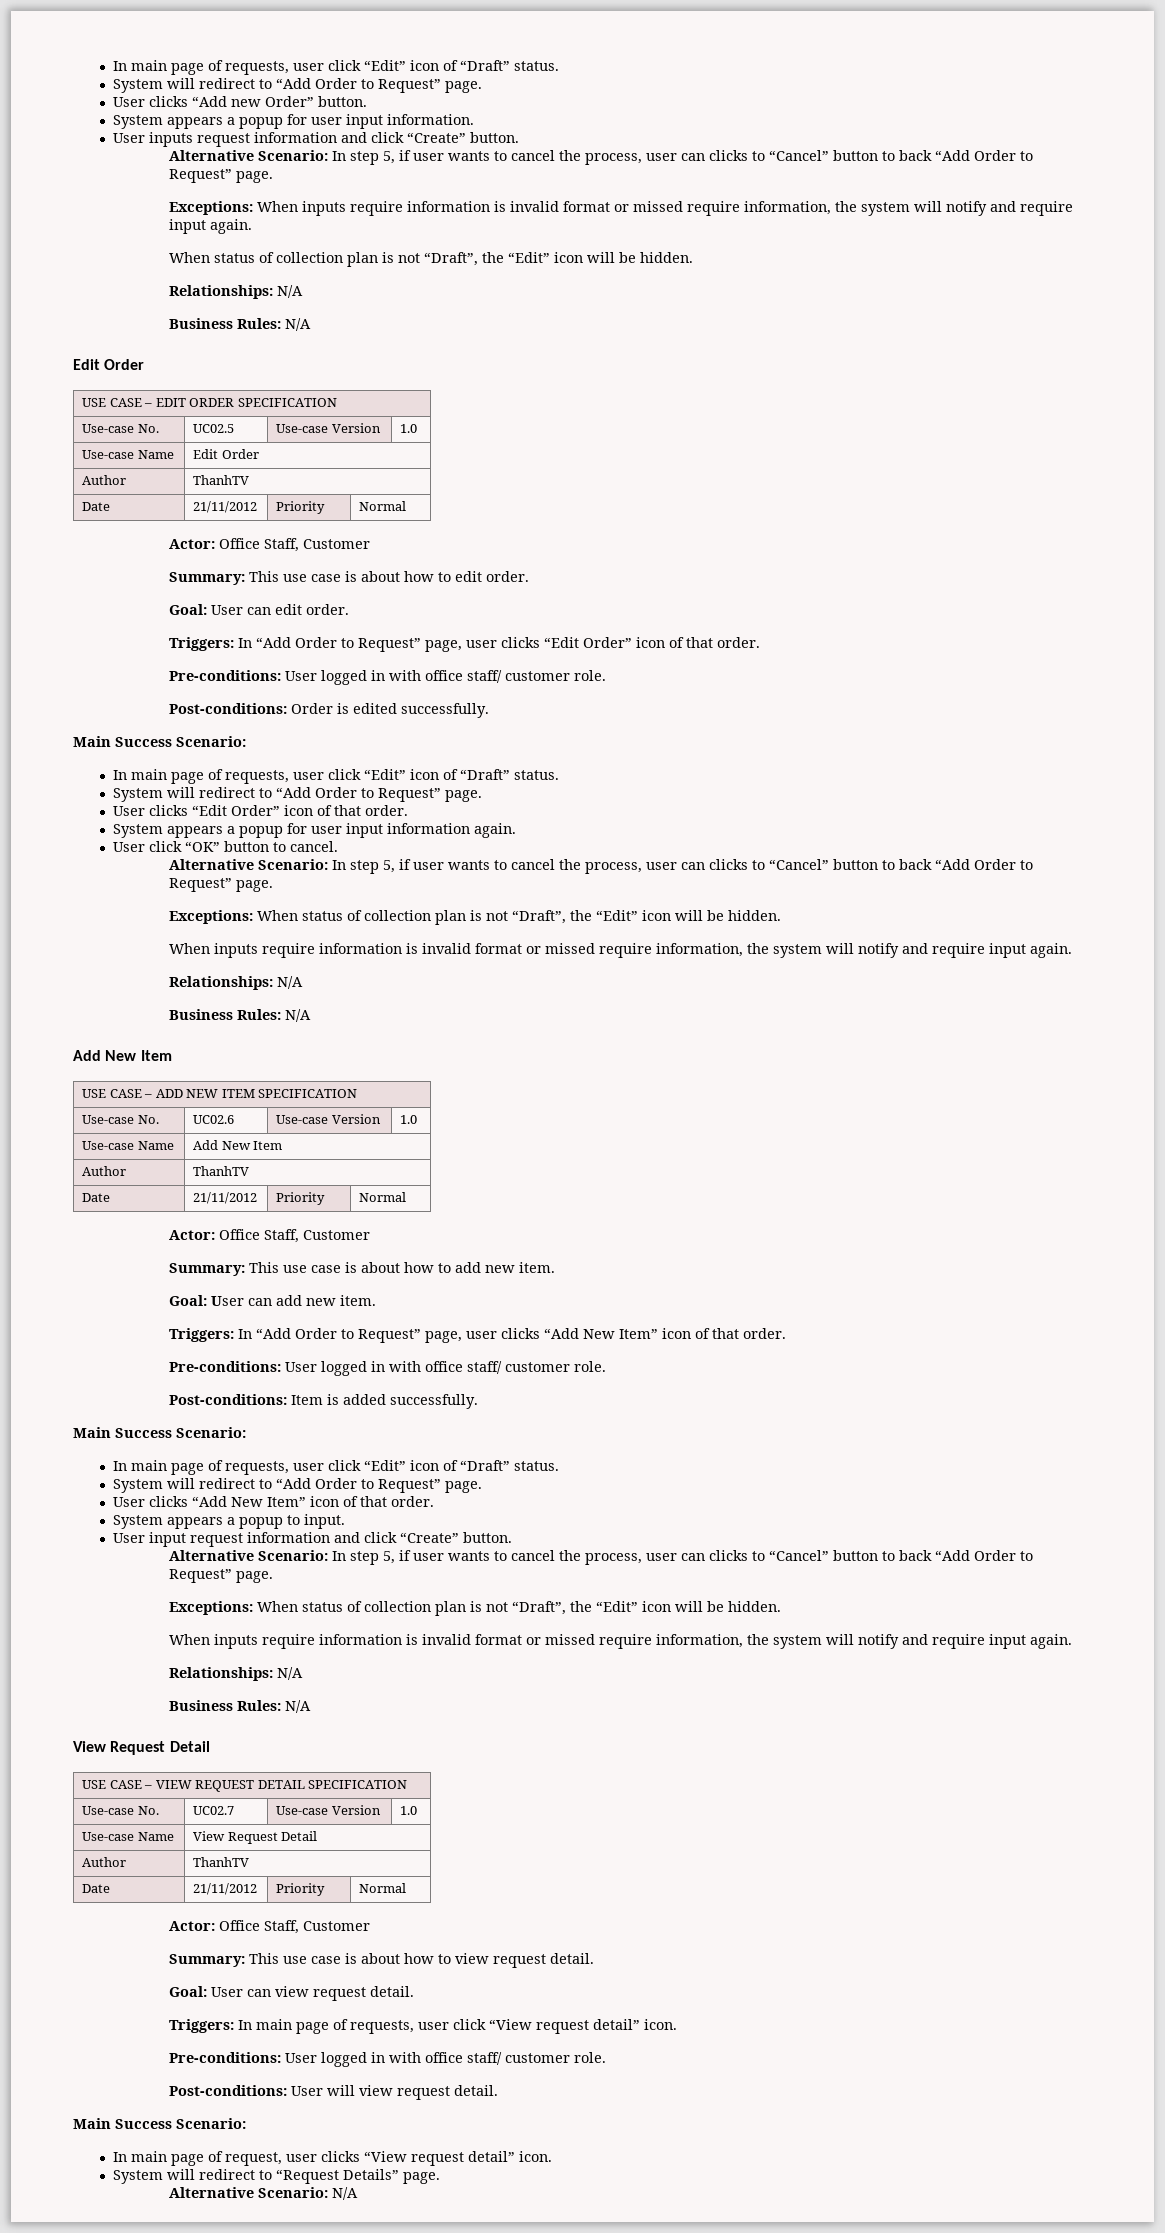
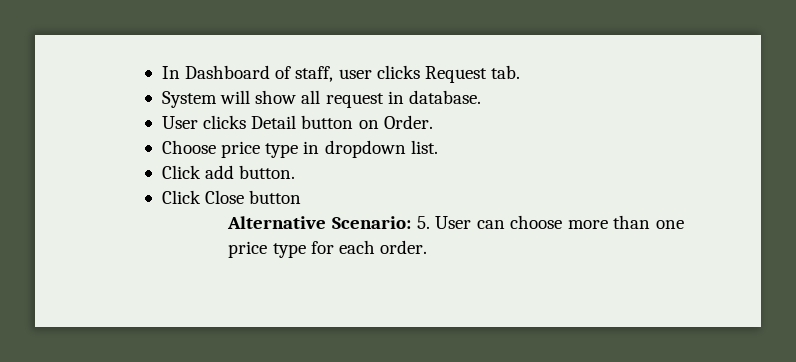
[113,60,560,75] [113,78,483,93] [113,96,368,107] [113,114,475,129] [113,132,520,147] [169,150,1034,165] [169,169,274,183] [169,201,1074,216] [169,219,253,234] [169,252,694,267] [169,285,304,299] [169,318,312,331] [73,359,145,370] [82,398,337,407] [82,424,159,433] [193,424,235,433] [276,423,381,433] [400,424,418,433] [82,450,174,459] [193,449,259,459] [82,475,127,485] [193,475,250,485] [82,502,111,511] [193,501,258,513] [276,501,326,514] [359,501,407,511] [169,538,371,552] [169,571,530,585] [169,604,350,615] [169,637,761,652] [169,670,607,685] [169,703,490,718] [73,736,246,747] [113,769,560,784] [113,787,483,802] [113,805,409,816] [113,823,517,838] [113,841,339,852] [169,859,1034,874] [169,878,274,892] [169,910,782,925] [169,943,1073,958] [169,976,304,990] [169,1009,312,1022] [73,1050,172,1061] [82,1089,358,1098] [82,1115,159,1124] [193,1115,235,1124] [276,1114,381,1124] [400,1115,418,1124] [82,1141,174,1150] [193,1140,283,1150] [82,1166,127,1176] [193,1166,250,1176] [82,1193,111,1202] [193,1192,258,1204] [276,1192,326,1205] [359,1192,407,1202] [169,1229,371,1243] [169,1262,556,1276] [169,1295,377,1306] [169,1328,787,1343] [169,1361,607,1376] [169,1394,479,1409] [73,1427,246,1438] [113,1460,560,1475] [113,1478,483,1493] [113,1496,435,1507] [113,1514,346,1529] [113,1532,513,1547] [169,1550,1034,1565] [169,1569,274,1583] [169,1601,782,1616] [169,1634,1073,1649] [169,1667,304,1681] [169,1700,312,1713] [73,1741,210,1755] [82,1780,408,1792] [82,1806,159,1815] [193,1806,235,1815] [276,1805,381,1815] [400,1806,418,1815] [82,1832,174,1841] [193,1831,318,1844] [82,1857,127,1867] [193,1857,250,1867] [82,1884,111,1893] [193,1883,258,1895] [276,1883,326,1896] [359,1883,407,1893] [169,1920,371,1934] [169,1953,595,1968] [169,1986,415,2001] [169,2019,678,2034] [169,2052,607,2067] [169,2085,499,2100] [73,2118,246,2129] [113,2151,553,2166] [113,2169,441,2184] [169,2187,359,2200] In main page of requests, user click “Edit” icon of “Draft” status. // System will redirect to “Add Order to Request” page. // User clicks “Add new Order” button. // System appears a popup for user input information. // User inputs request information and click “Create” button. // Alternative Scenario: In step 5, if user wants to cancel the process, user can clicks to “Cancel” button to back “Add Order to Request” page. // Exceptions: When inputs require information is invalid format or missed require information, the system will notify and require input again. // When status of collection plan is not “Draft”, the “Edit” icon will be hidden. // Relationships: N/A // Business Rules: N/A // Edit Order // USE CASE – EDIT ORDER SPECIFICATION // Use-case No. | UC02.5 | Use-case Version | 1.0 // Use-case Name | Edit Order // Author | ThanhTV // Date | 21/11/2012 | Priority | Normal // Actor: Office Staff, Customer // Summary: This use case is about how to edit order. // Goal: User can edit order. // Triggers: In “Add Order to Request” page, user clicks “Edit Order” icon of that order. // Pre-conditions: User logged in with office staff/ customer role. // Post-conditions: Order is edited successfully. // Main Success Scenario: // In main page of requests, user click “Edit” icon of “Draft” status. // System will redirect to “Add Order to Request” page. // User clicks “Edit Order” icon of that order. // System appears a popup for user input information again. // User click “OK” button to cancel. // Alternative Scenario: In step 5, if user wants to cancel the process, user can clicks to “Cancel” button to back “Add Order to Request” page. // Exceptions: When status of collection plan is not “Draft”, the “Edit” icon will be hidden. // When inputs require information is invalid format or missed require information, the system will notify and require input again. // Relationships: N/A // Business Rules: N/A // Add New Item // USE CASE – ADD NEW ITEM SPECIFICATION // Use-case No. | UC02.6 | Use-case Version | 1.0 // Use-case Name | Add New Item // Author | ThanhTV // Date | 21/11/2012 | Priority | Normal // Actor: Office Staff, Customer // Summary: This use case is about how to add new item. // Goal: User can add new item. // Triggers: In “Add Order to Request” page, user clicks “Add New Item” icon of that order. // Pre-conditions: User logged in with office staff/ customer role. // Post-conditions: Item is added successfully. // Main Success Scenario: // In main page of requests, user click “Edit” icon of “Draft” status. // System will redirect to “Add Order to Request” page. // User clicks “Add New Item” icon of that order. // System appears a popup to input. // User input request information and click “Create” button. // Alternative Scenario: In step 5, if user wants to cancel the process, user can clicks to “Cancel” button to back “Add Order to Request” page. // Exceptions: When status of collection plan is not “Draft”, the “Edit” icon will be hidden. // When inputs require information is invalid format or missed require information, the system will notify and require input again. // Relationships: N/A // Business Rules: N/A // View Request Detail // USE CASE – VIEW REQUEST DETAIL SPECIFICATION // Use-case No. | UC02.7 | Use-case Version | 1.0 // Use-case Name | View Request Detail // Author | ThanhTV // Date | 21/11/2012 | Priority | Normal // Actor: Office Staff, Customer // Summary: This use case is about how to view request detail. // Goal: User can view request detail. // Triggers: In main page of requests, user click “View request detail” icon. // Pre-conditions: User logged in with office staff/ customer role. // Post-conditions: User will view request detail. // Main Success Scenario: // In main page of request, user clicks “View request detail” icon. // System will redirect to “Request Details” page. // Alternative Scenario: N/A -> [162,65,520,83] [162,90,481,108] [162,115,433,129] [162,140,438,158] [162,165,296,179] [162,190,302,204] [227,215,684,229] [228,240,427,258] In Dashboard of staff, user clicks Request tab. // System will show all request in database. // User clicks Detail button on Order. // Choose price type in dropdown list. // Click add button. // Click Close button // Alternative Scenario: 5. User can choose more than one price type for each order.

